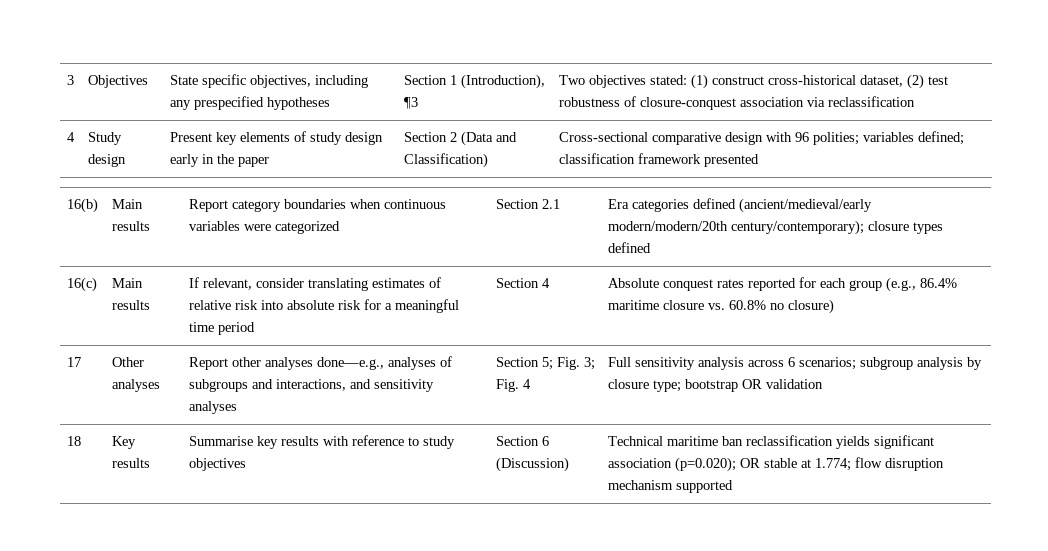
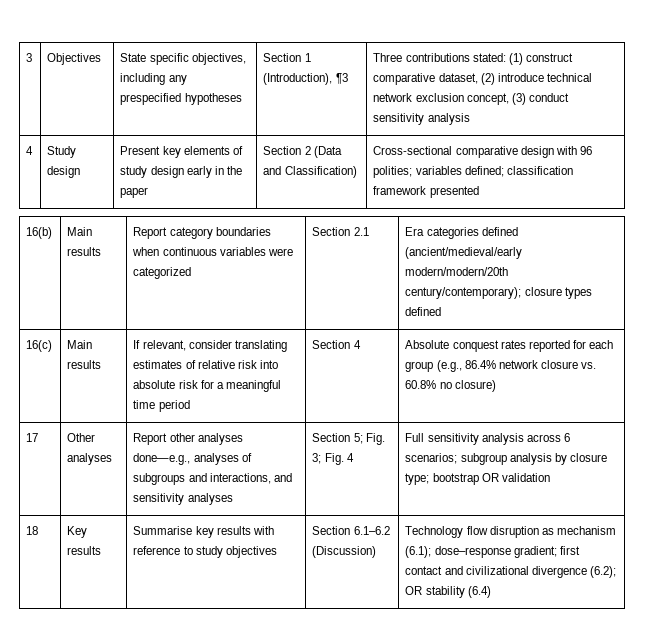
[558,75,646,88] Two objectives -> [373,53,470,62] Three contributions
[767,75,856,85] cross-historical -> [373,73,436,85] comparative
[927,76,948,85] [558,96,915,110] test robustness of closure-conquest association via reclassification -> [497,73,592,82] [373,93,569,105] [373,113,470,125] introduce technical network exclusion concept, (3) conduct sensitivity analysis
[607,300,659,310] maritime -> [498,360,538,369] network
[541,436,549,446] 6 -> [353,526,390,535] 6.1–6.2
[607,435,934,449] [607,457,944,472] [607,480,733,493] Technical maritime ban reclassification yields significant association (p=0.020); OR stable at 1.774; flow disruption mechanism supported -> [405,526,616,538] [405,546,580,558] [405,566,616,578] [405,586,491,598] Technology flow disruption as mechanism (6.1); dose–response gradient; first contact and civilizational divergence (6.2); OR stability (6.4)

